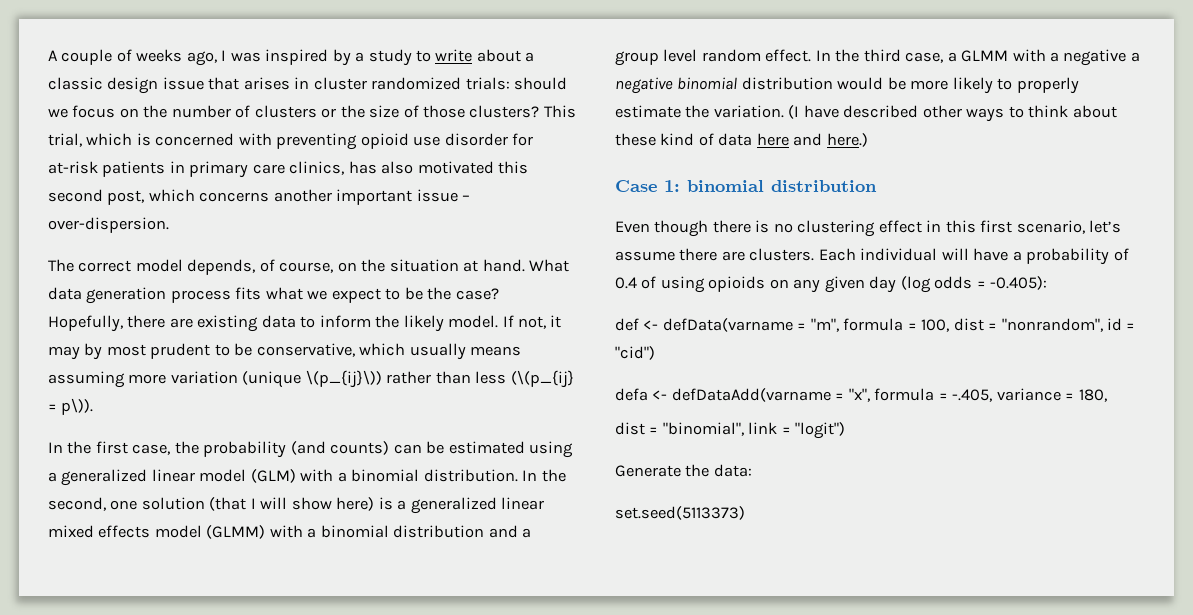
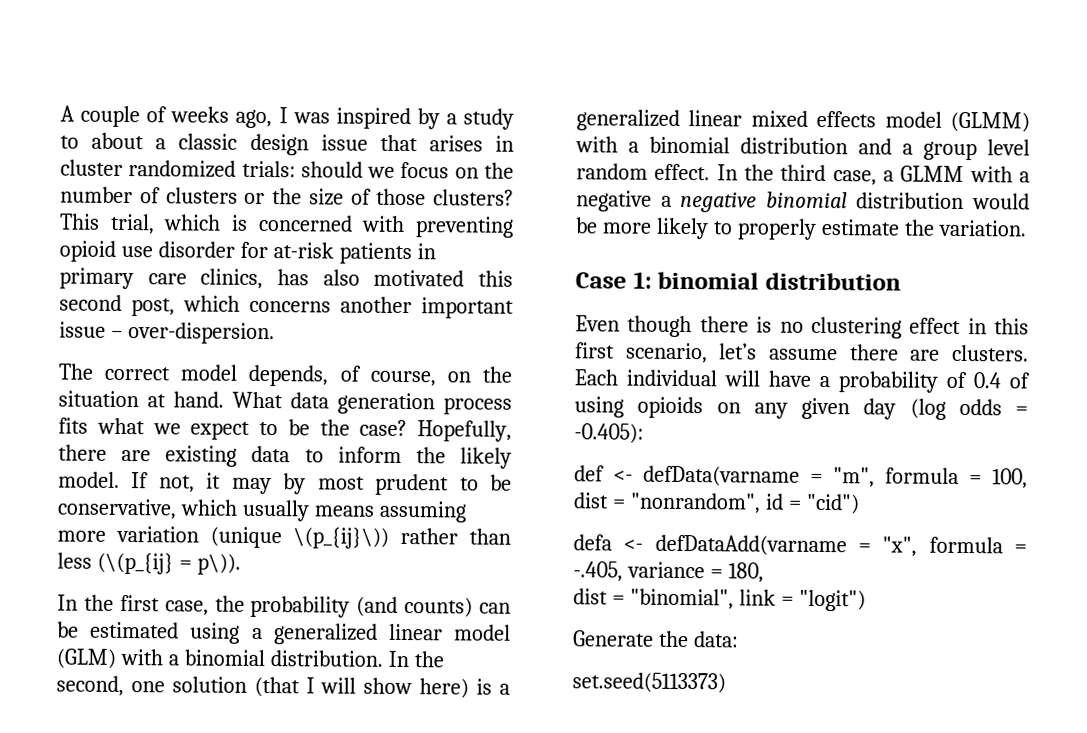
[435,49,473,62] write -> (79, 142) none
[788,105,1117,122] [615,133,868,147] (I have described other ways to think about these kind of data here and here.) -> (1027, 228) none

